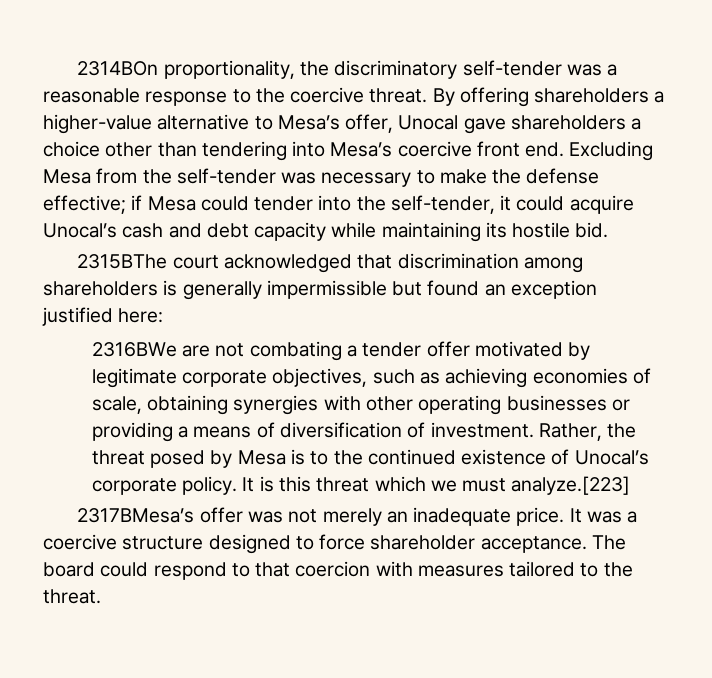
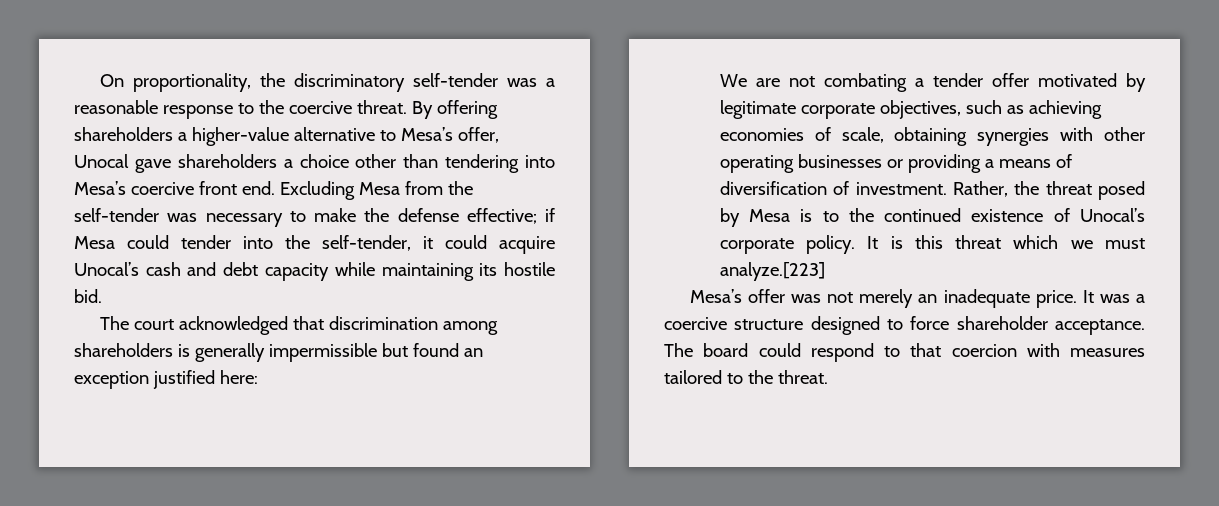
[77,61,159,76] 2314BOn -> [99,74,124,87] On
[77,254,168,269] 2315BThe -> [99,316,129,330] The
[91,342,177,357] 2316BWe -> [719,74,747,87] We
[77,508,195,523] 2317BMesa’s -> [689,289,742,303] Mesa’s

